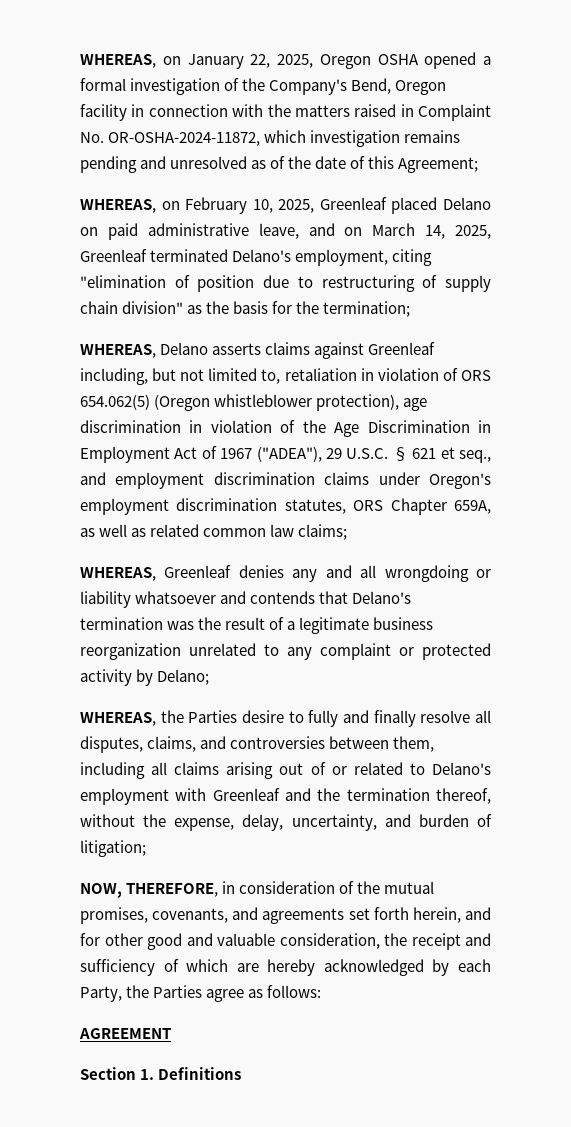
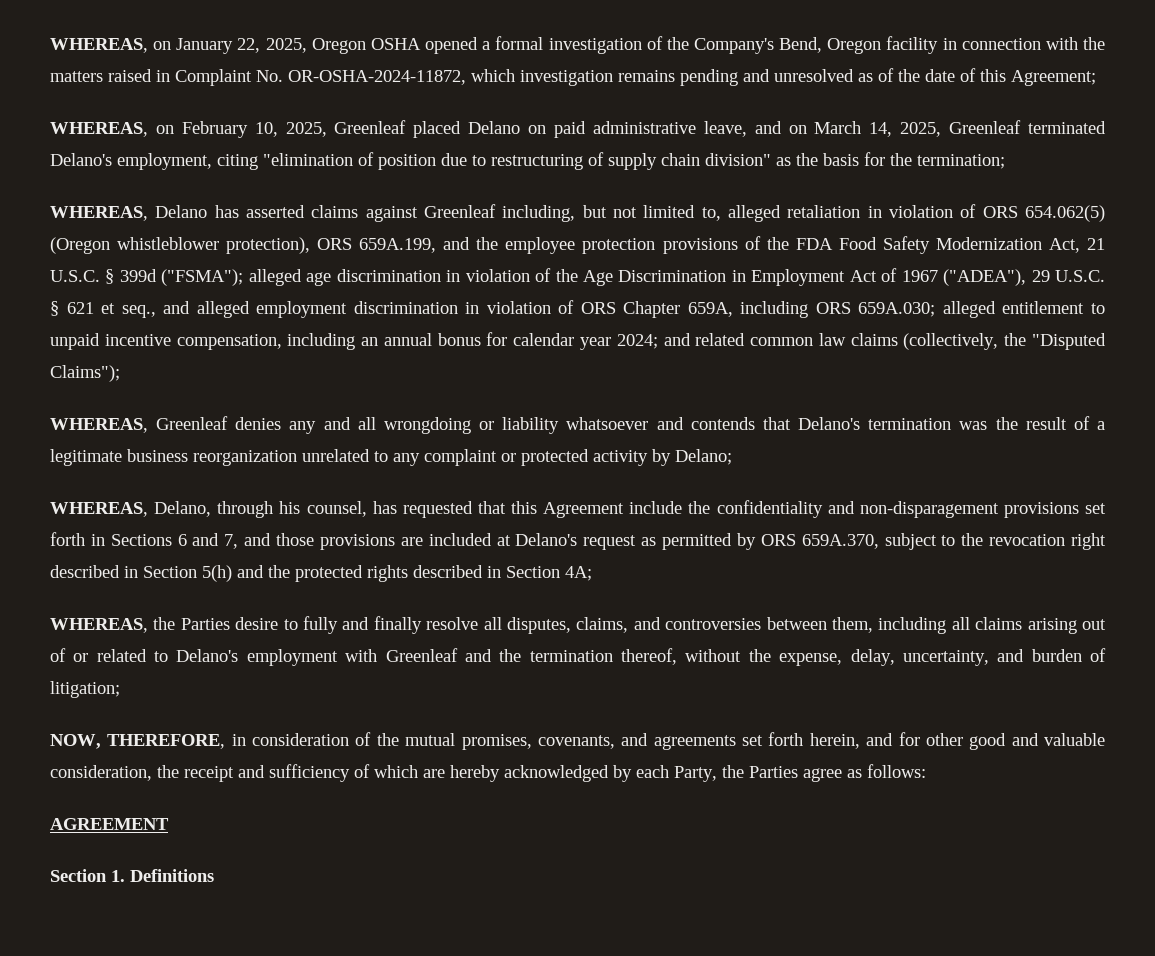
[212,343,262,355] asserts -> [214,205,305,218] has asserted
(281, 376) none -> [728,205,782,222] alleged
(400, 402) none -> [317,236,1105,254] [50,269,302,286] ORS 659A.199, and the employee protection provisions of the FDA Food Safety Modernization Act, 21 U.S.C. § 399d ("FSMA"); alleged
[115,472,491,489] [80,498,491,515] [80,524,348,540] employment discrimination claims under Oregon's employment discrimination statutes, ORS Chapter 659A, as well as related common law claims; -> [196,300,1105,318] [50,332,1107,350] [50,365,120,382] alleged employment discrimination in violation of ORS Chapter 659A, including ORS 659A.030; alleged entitlement to unpaid incentive compensation, including an annual bonus for calendar year 2024; and related common law claims (collectively, the "Disputed Claims");
(210, 677) none -> [50,500,1106,518] [50,532,1106,550] [50,565,592,582] // WHEREAS, Delano, through his counsel, has requested that this Agreement include the confidentiality and non-disparagement provisions set forth in Sections 6 and 7, and those provisions are included at Delano's request as permitted by ORS 659A.370, subject to the revocation right described in Section 5(h) and the protected rights described in Section 4A;

